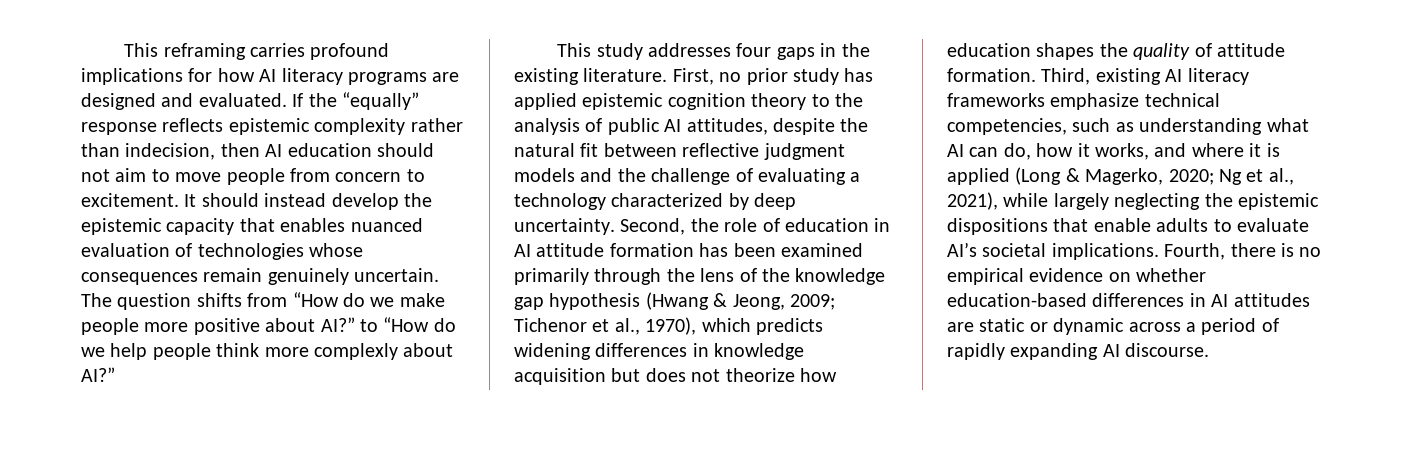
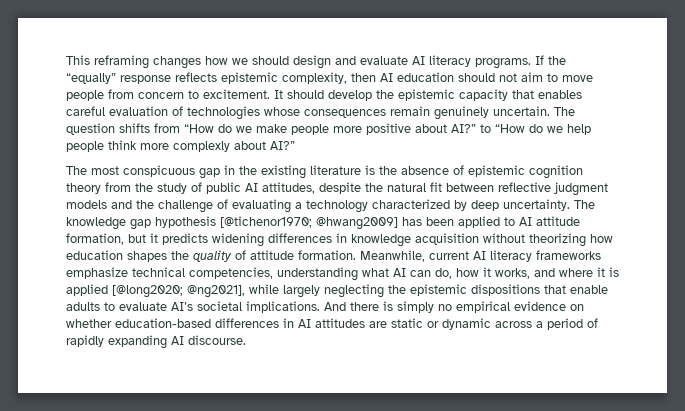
[249,43,390,60] [81,68,460,85] [81,93,287,110] carries profound implications for how AI literacy programs are designed and evaluated. -> [153,55,531,69] changes how we should design and evaluate AI literacy programs.
[314,118,463,135] [81,143,216,160] complexity rather than indecision, -> [282,72,347,84] complexity,
[264,193,327,207] instead -> (324, 94) none
[350,218,423,232] nuanced -> [66,106,105,116] careful
[557,43,870,60] [514,68,874,85] [514,93,863,110] [514,118,580,135] This study addresses four gaps in the existing literature. First, no prior study has applied epistemic cognition theory to the analysis -> [66,165,583,179] [66,182,187,194] The most conspicuous gap in the existing literature is the absence of epistemic cognition theory from the study
[620,218,891,235] [514,243,863,257] [514,268,886,285] [514,292,835,310] [514,317,751,335] Second, the role of education in AI attitude formation has been examined primarily through the lens of the knowledge gap hypothesis (Hwang & Jeong, 2009; Tichenor et al., 1970), which -> [574,200,595,209] [66,216,580,230] [66,233,158,245] The knowledge gap hypothesis [@tichenor1970; @hwang2009] has been applied to AI attitude formation, but it
[611,368,795,382] but does not theorize -> [483,233,586,247] without theorizing
[1041,68,1161,85] Third, existing -> [360,250,469,262] Meanwhile, current
[1072,118,1134,132] such as -> (273, 273) none
[1015,167,1294,185] [947,192,998,210] (Long & Magerko, 2020; Ng et al., 2021), -> [112,285,245,298] [@long2020; @ng2021],
[1164,243,1226,260] Fourth, -> [324,302,346,311] And
(1294, 250) none -> [397,301,434,313] simply

